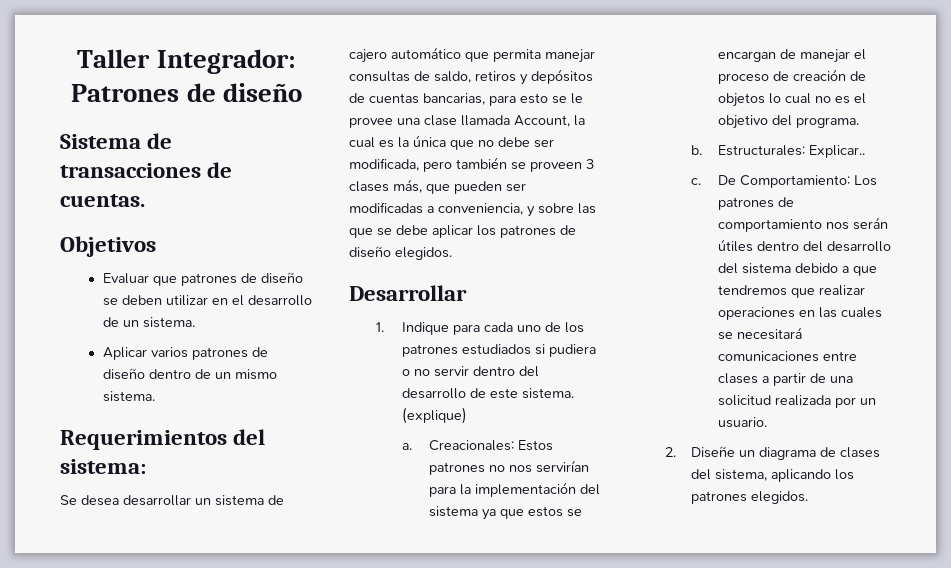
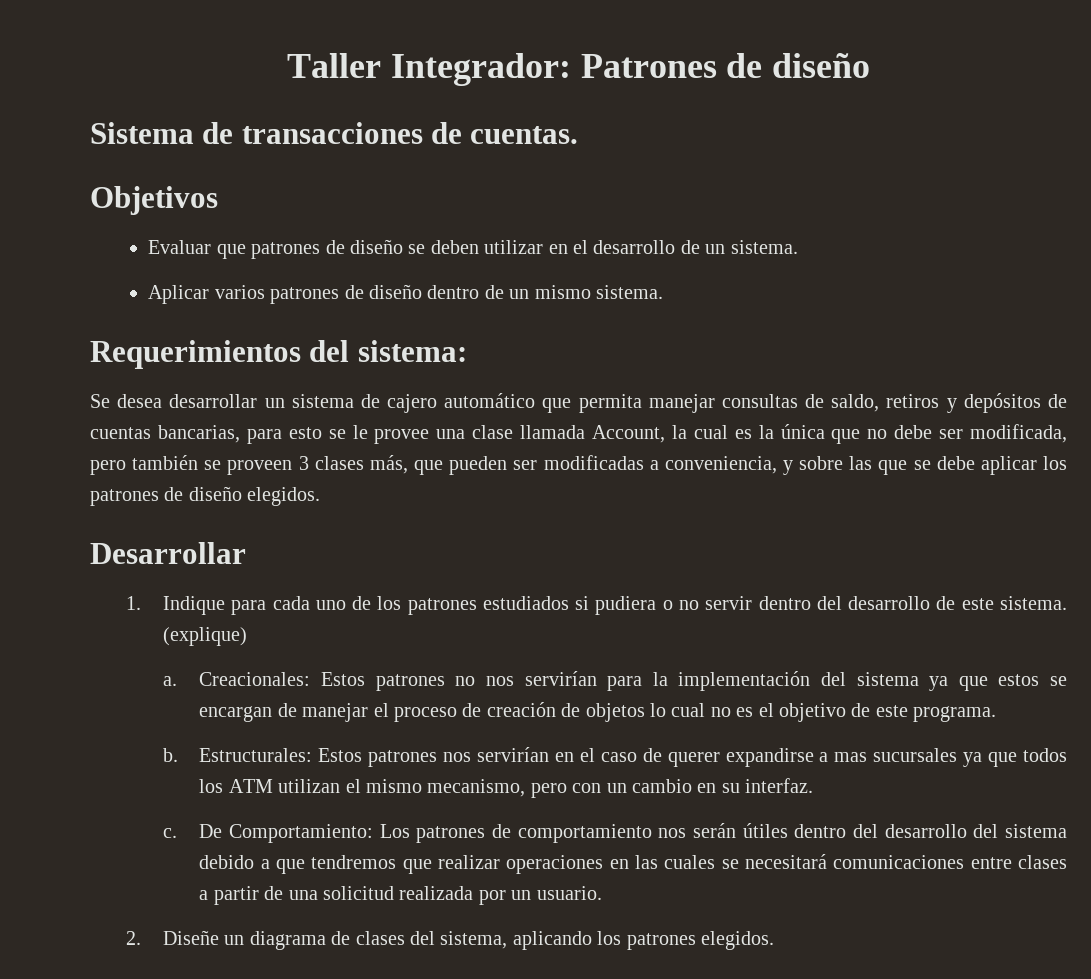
[771,115,792,126] del -> [851,703,908,717] de este
[808,145,865,158] Explicar.. -> [318,747,1067,767] [199,778,814,798] Estos patrones nos servirían en el caso de querer expandirse a mas sucursales ya que todos los ATM utilizan el mismo mecanismo, pero con un cambio en su interfaz.

